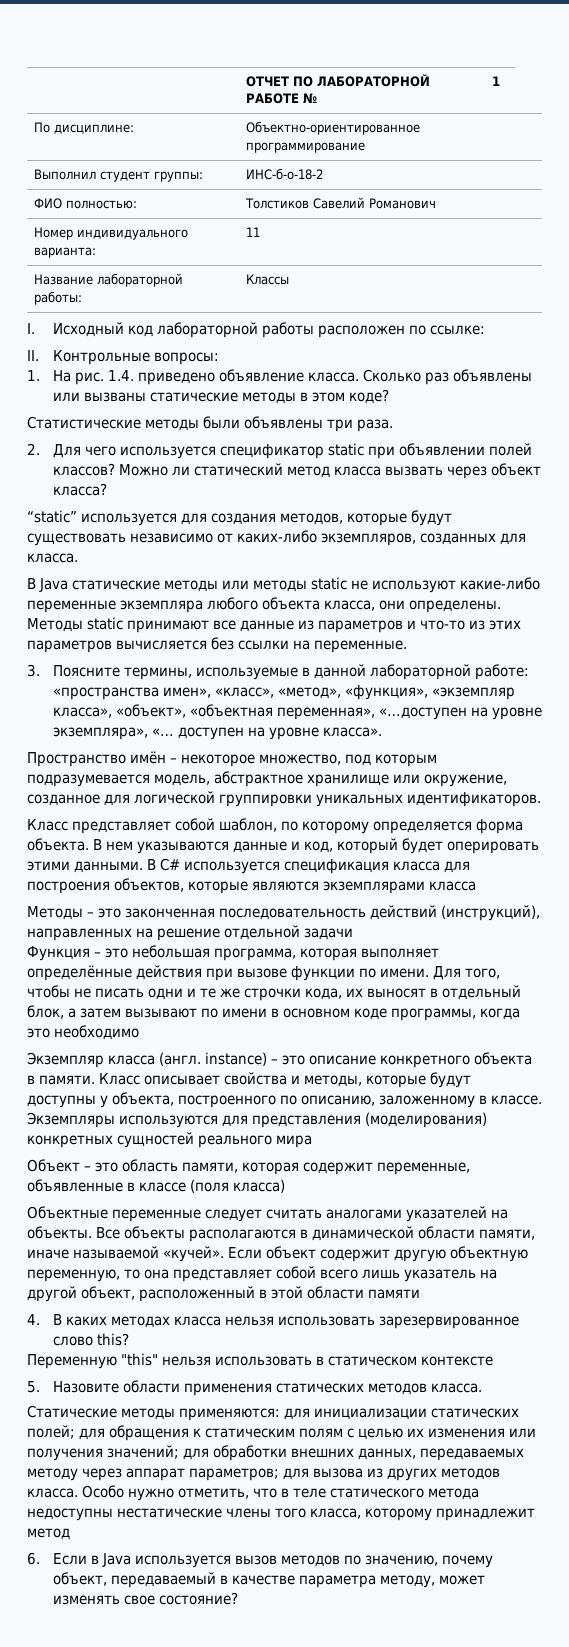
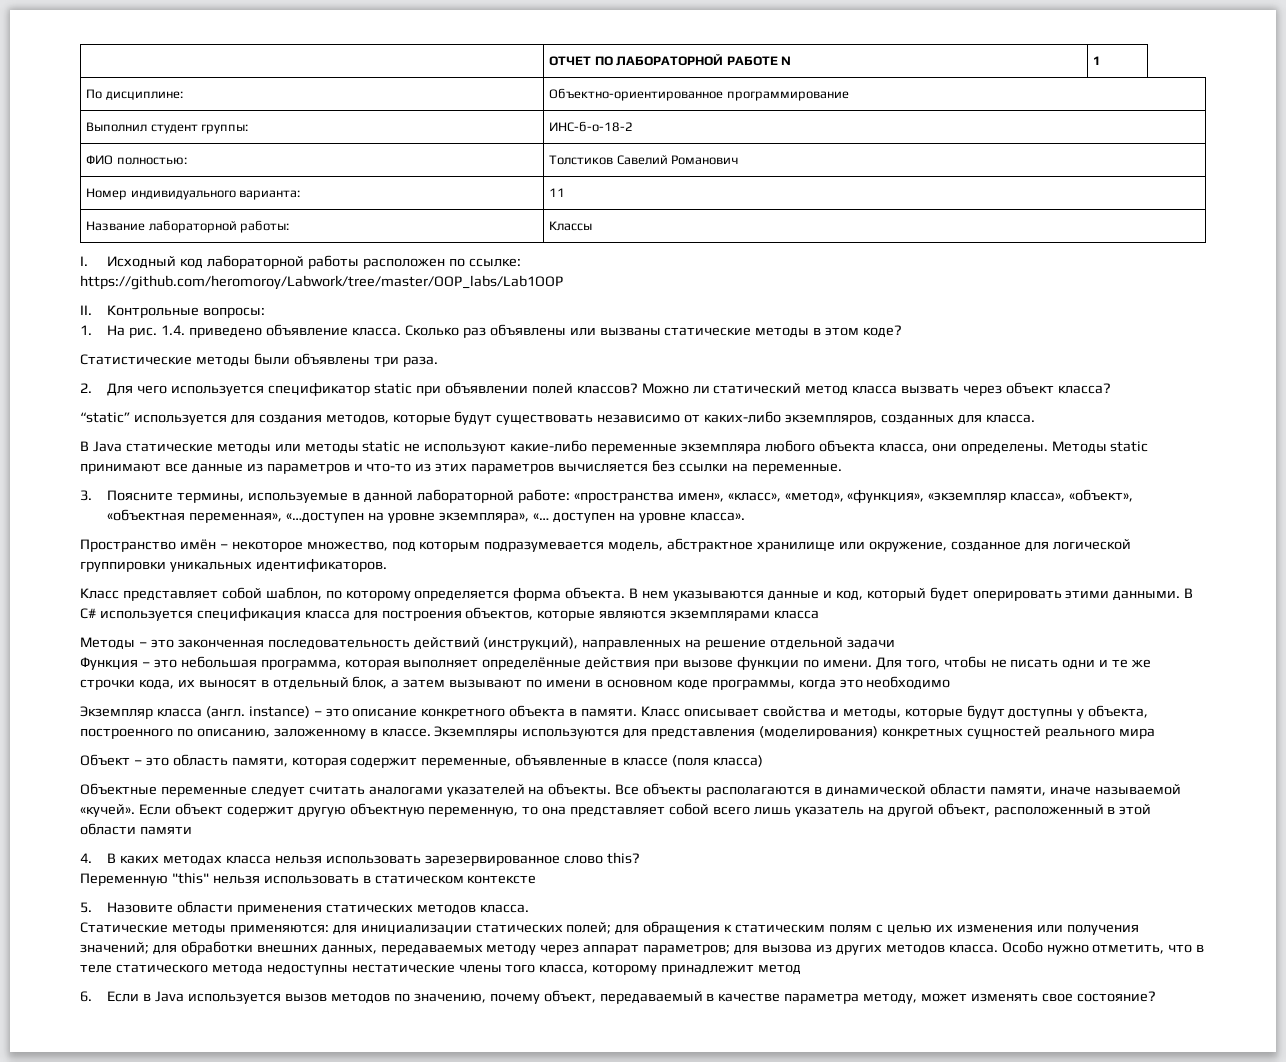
(485, 330) none -> [80,275,563,290] // https://github.com/heromoroy/Labwork/tree/master/OOP_labs/Lab1OOP

